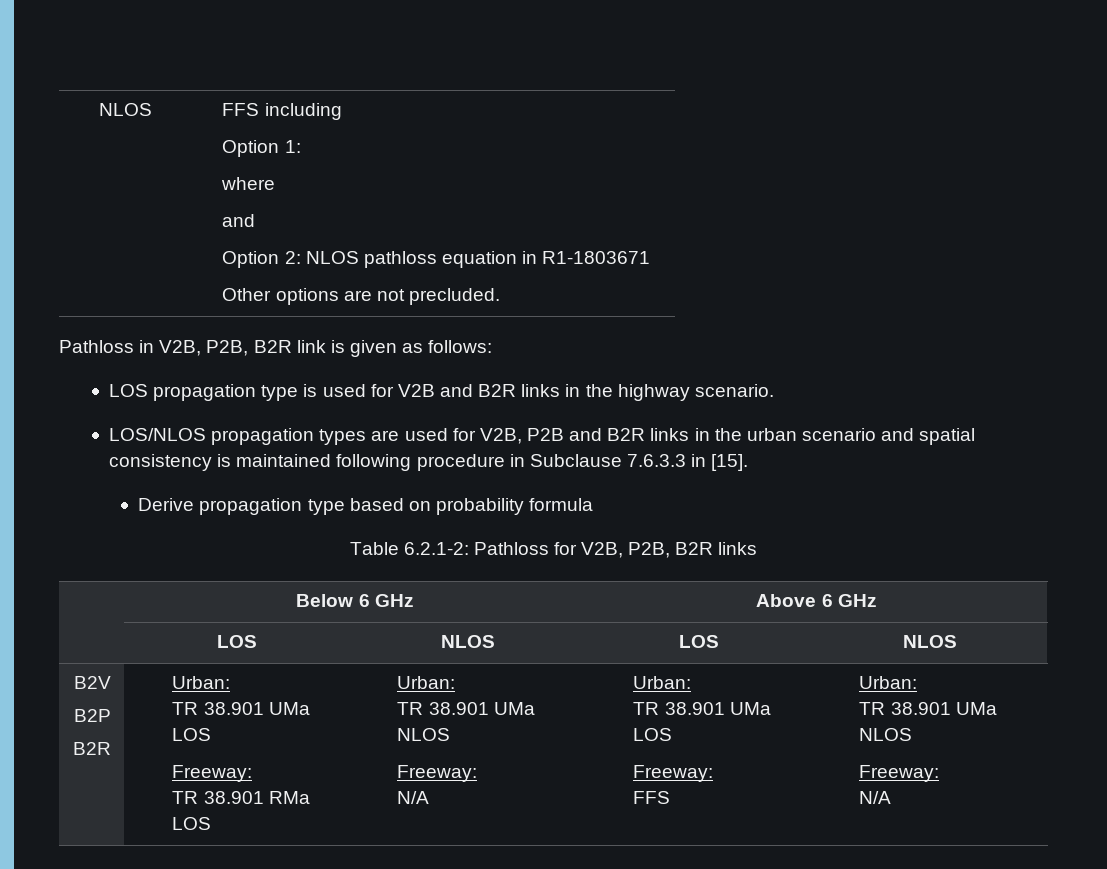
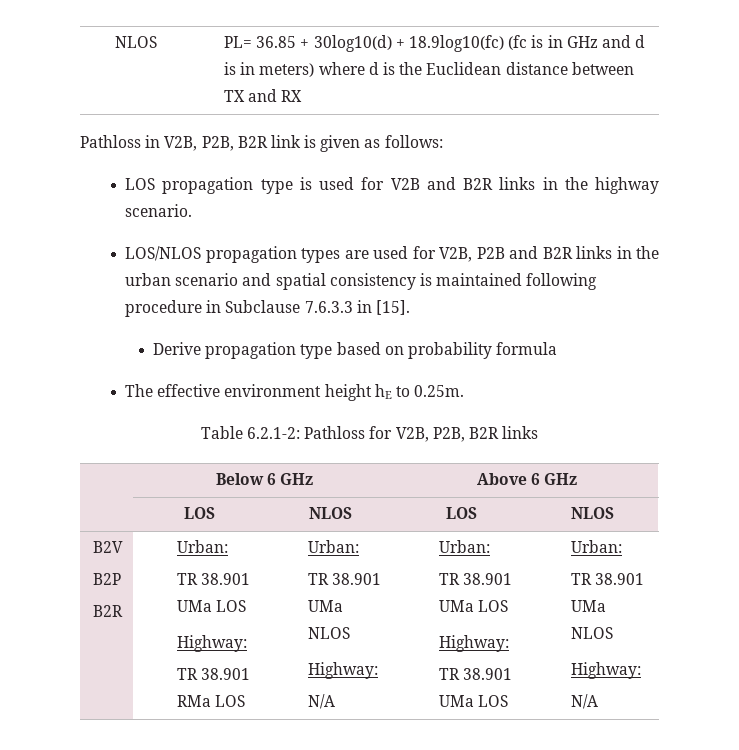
[99,103,153,116] [222,103,342,120] [222,140,301,157] [221,177,276,190] [222,214,256,227] [222,251,651,268] [222,288,500,305] NLOS | FFS including // Option 1: // where // and // Option 2: NLOS pathloss equation in R1-1803671 // Other options are not precluded. -> [114,36,157,48] [224,35,646,52] [224,62,634,77] [224,89,303,102] NLOS | PL= 36.85 + 30log10(d) + 18.9log10(fc) (fc is in GHz and d is in meters) where d is the Euclidean distance between TX and RX
(594, 504) none -> [125,384,465,401] // The effective environment height hE to 0.25m.
[172,765,253,782] Freeway: -> [177,635,248,652] Highway:
[397,765,478,782] Freeway: -> [308,662,379,679] Highway:
[633,765,714,782] [633,791,671,804] [859,676,918,689] [859,702,997,715] [859,728,913,741] [859,765,940,782] Freeway: // FFS | Urban: // TR 38.901 UMa NLOS // Freeway: -> [439,635,510,652] [439,668,513,680] [439,695,509,707] [570,540,622,553] [570,573,644,585] [570,600,606,612] [570,627,613,639] [570,662,641,679] Highway: // TR 38.901 UMa LOS | Urban: // TR 38.901 UMa NLOS // Highway:

